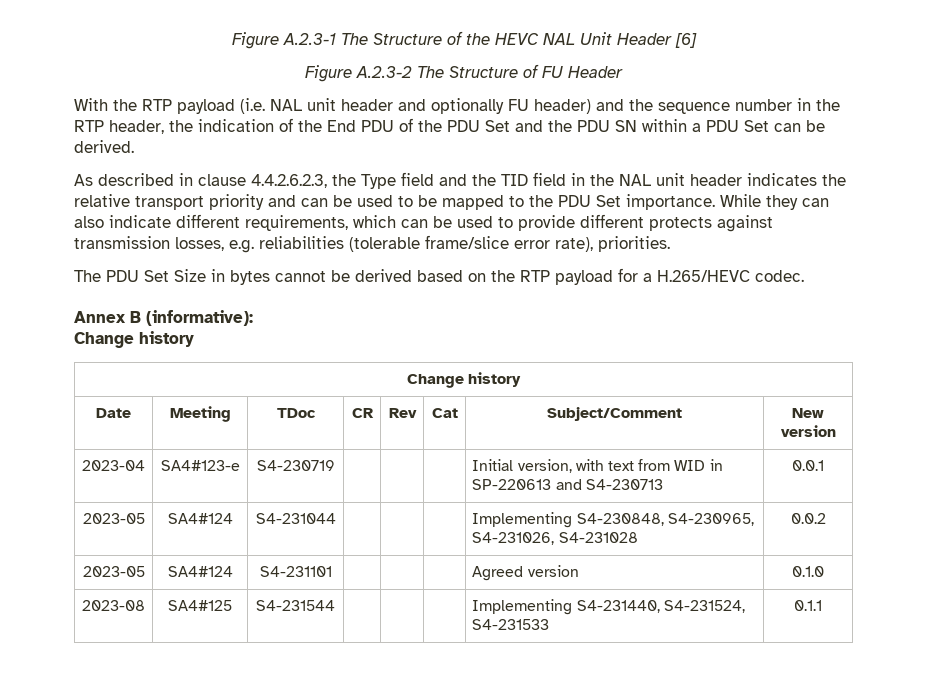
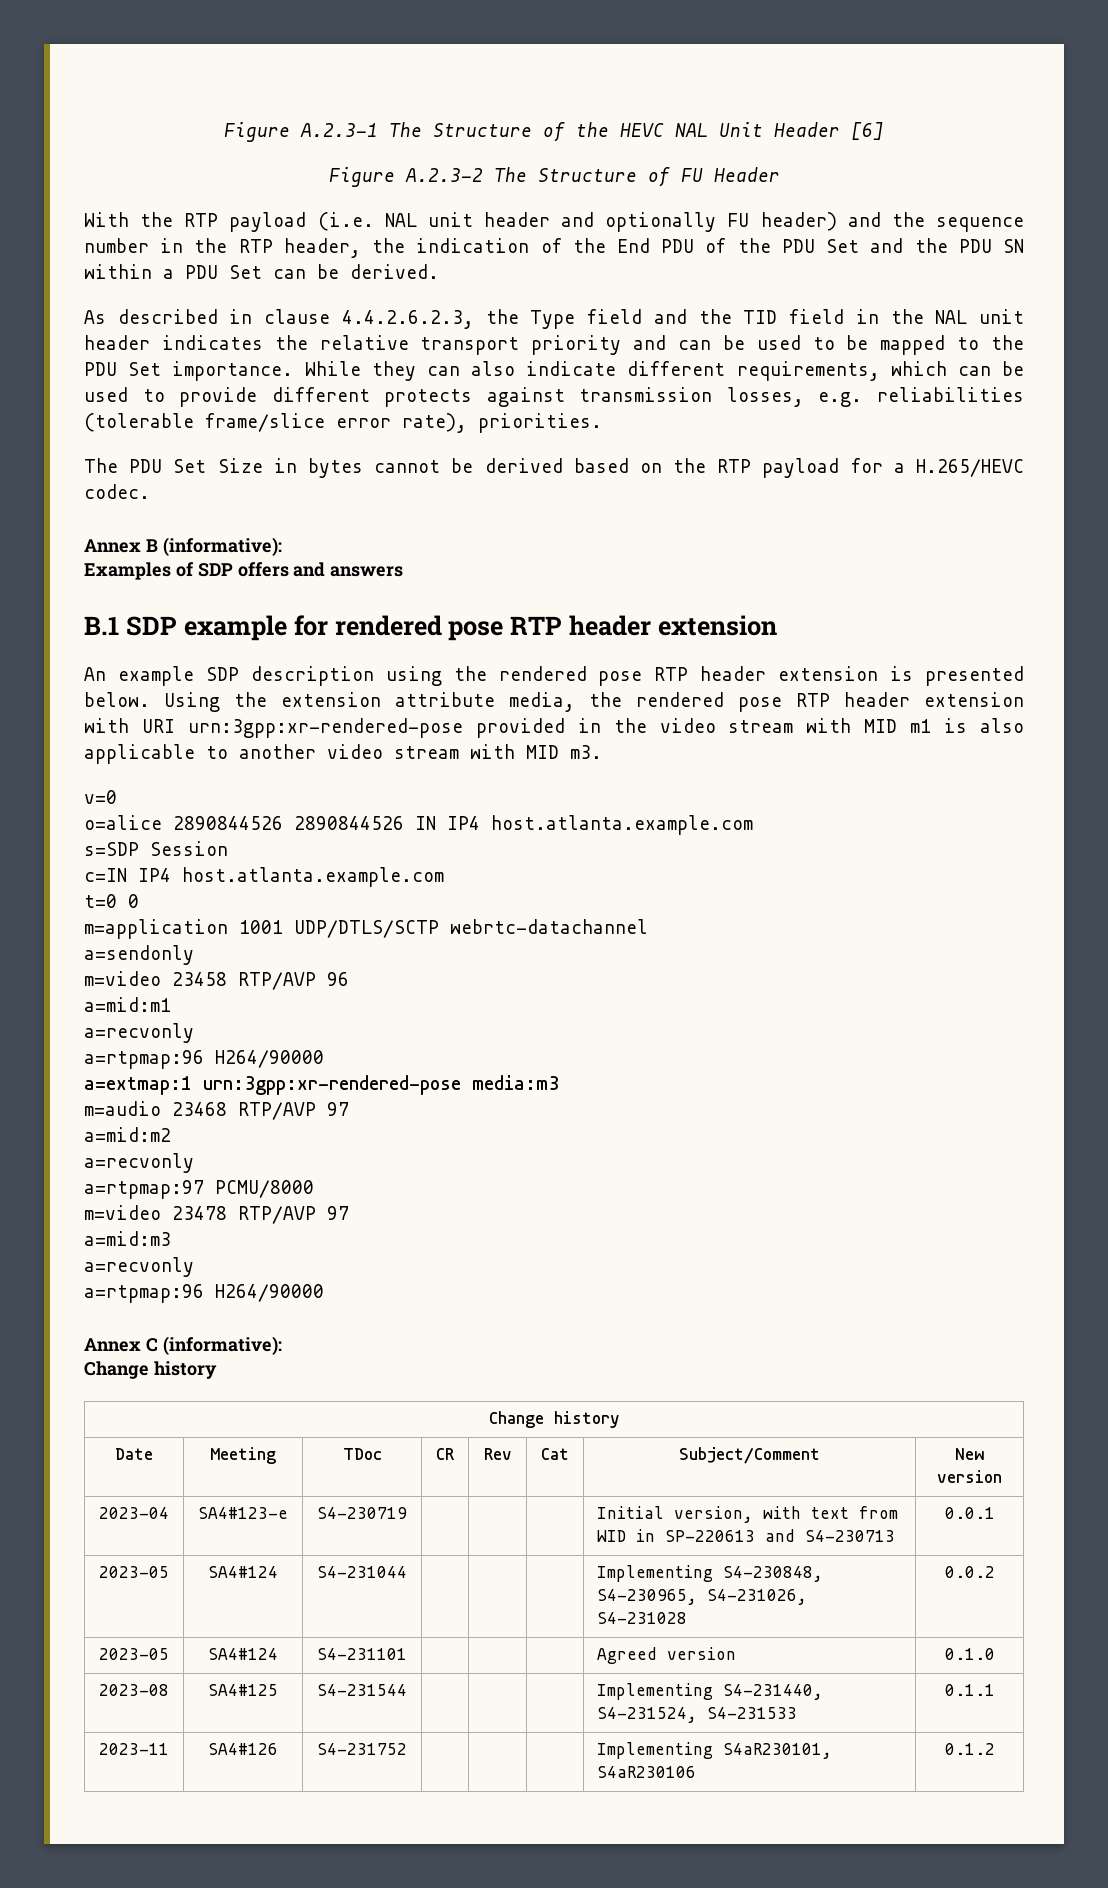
(253, 318) none -> [84,562,404,580] [84,615,778,641] [84,666,1024,686] [84,692,1024,712] [84,718,1024,738] [84,744,602,764] [84,790,117,804] [84,815,753,835] [84,841,228,856] [84,867,444,887] [84,894,139,908] [84,919,648,939] [84,945,194,965] [84,971,349,990] [84,997,171,1012] [84,1023,194,1043] [84,1050,324,1069] [84,1075,559,1095] [84,1101,349,1120] [84,1127,171,1142] [84,1153,194,1173] [84,1180,314,1199] [84,1205,349,1224] [84,1231,171,1246] [84,1257,194,1277] [84,1284,324,1303] [84,1336,282,1355] // Examples of SDP offers and answers // B.1 SDP example for rendered pose RTP header extension // An example SDP description using the rendered pose RTP header extension is presented below. Using the extension attribute media, the rendered pose RTP header extension with URI urn:3gpp:xr-rendered-pose provided in the video stream with MID m1 is also applicable to another video stream with MID m3. // v=0 // o=alice 2890844526 2890844526 IN IP4 host.atlanta.example.com // s=SDP Session // c=IN IP4 host.atlanta.example.com // t=0 0 // m=application 1001 UDP/DTLS/SCTP webrtc-datachannel // a=sendonly // m=video 23458 RTP/AVP 96 // a=mid:m1 // a=recvonly // a=rtpmap:96 H264/90000 // a=extmap:1 urn:3gpp:xr-rendered-pose media:m3 // m=audio 23468 RTP/AVP 97 // a=mid:m2 // a=recvonly // a=rtpmap:97 PCMU/8000 // m=video 23478 RTP/AVP 97 // a=mid:m3 // a=recvonly // a=rtpmap:96 H264/90000 // Annex C (informative):
(822, 605) none -> [99,1743,169,1755] [208,1743,278,1755] [317,1743,407,1755] [597,1742,833,1759] [597,1766,697,1778] [944,1743,995,1755] // 2023-11 | SA4#126 | S4-231752 | | | | Implementing S4aR230101, S4aR230106 | 0.1.2

